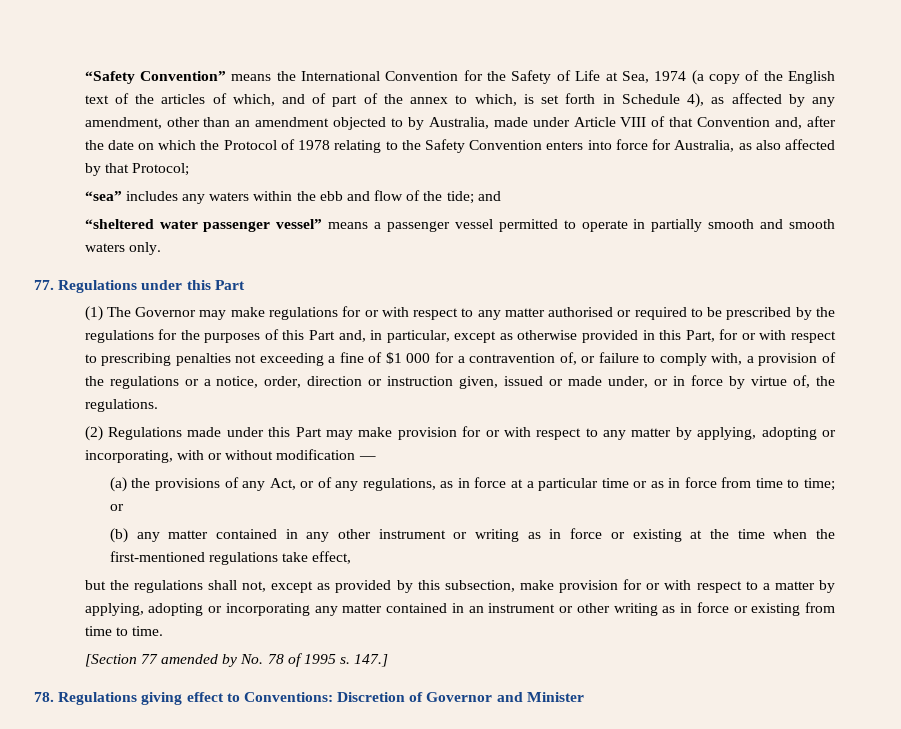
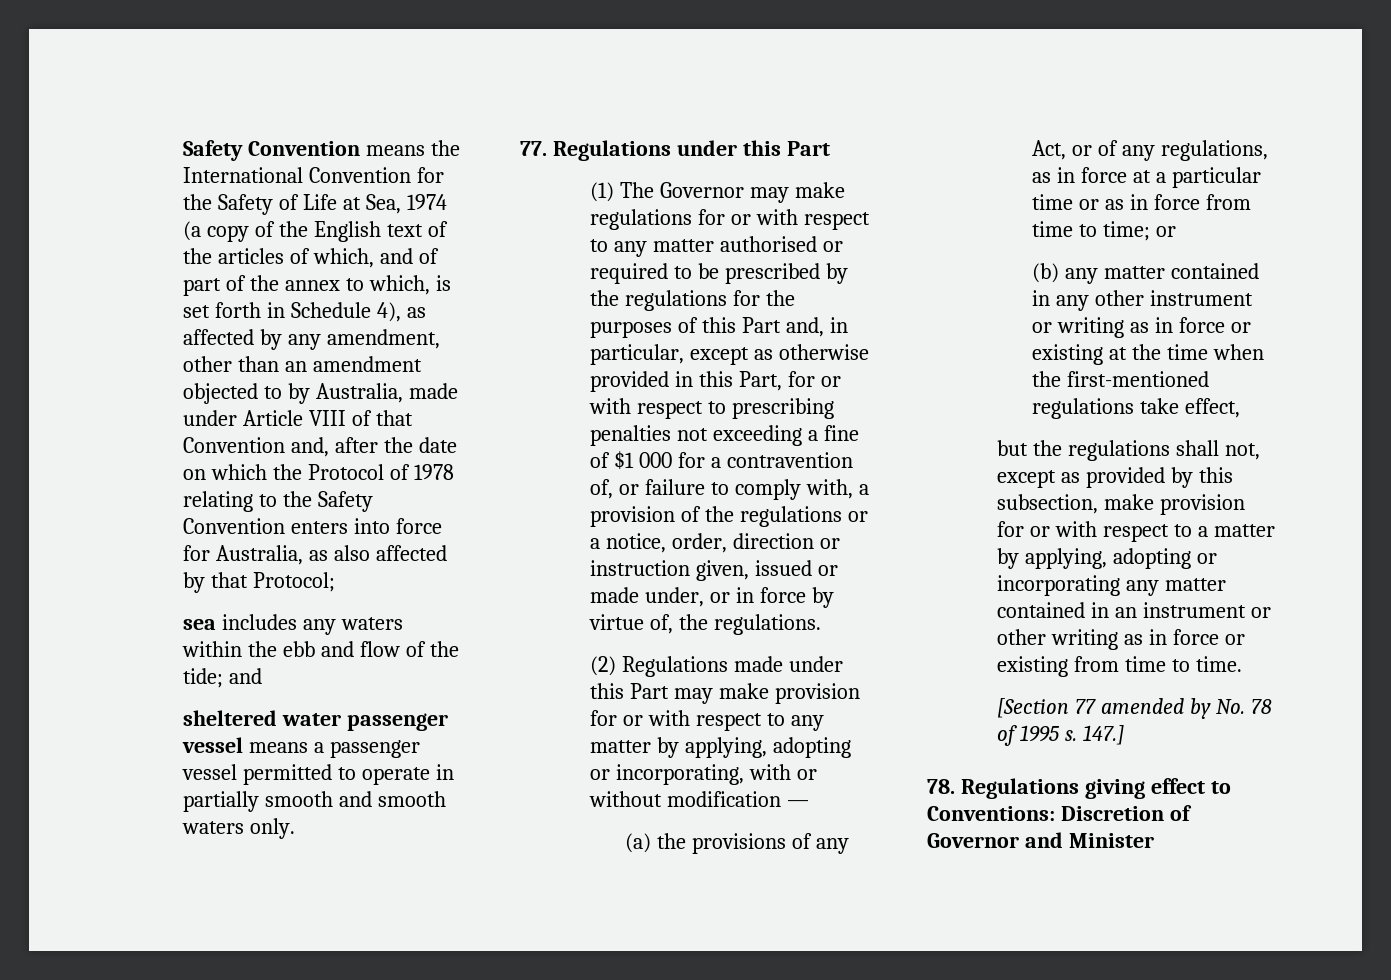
[84,71,226,84] “Safety Convention” -> [183,140,361,161] Safety Convention
[84,191,122,201] “sea” -> [183,619,217,630] sea
[84,219,154,229] “sheltered -> [183,710,278,726] sheltered
[276,219,323,229] vessel” -> [182,737,244,753] vessel

